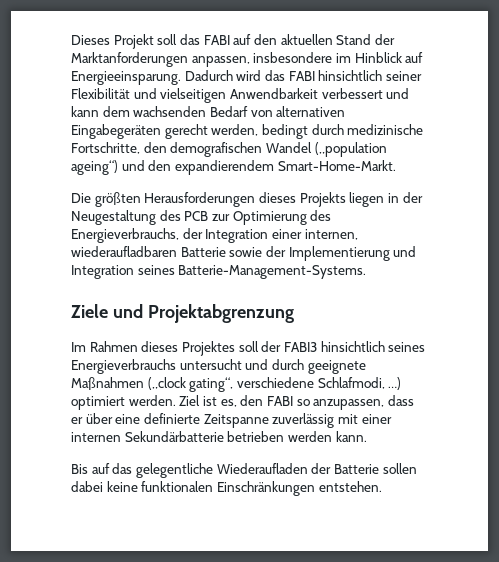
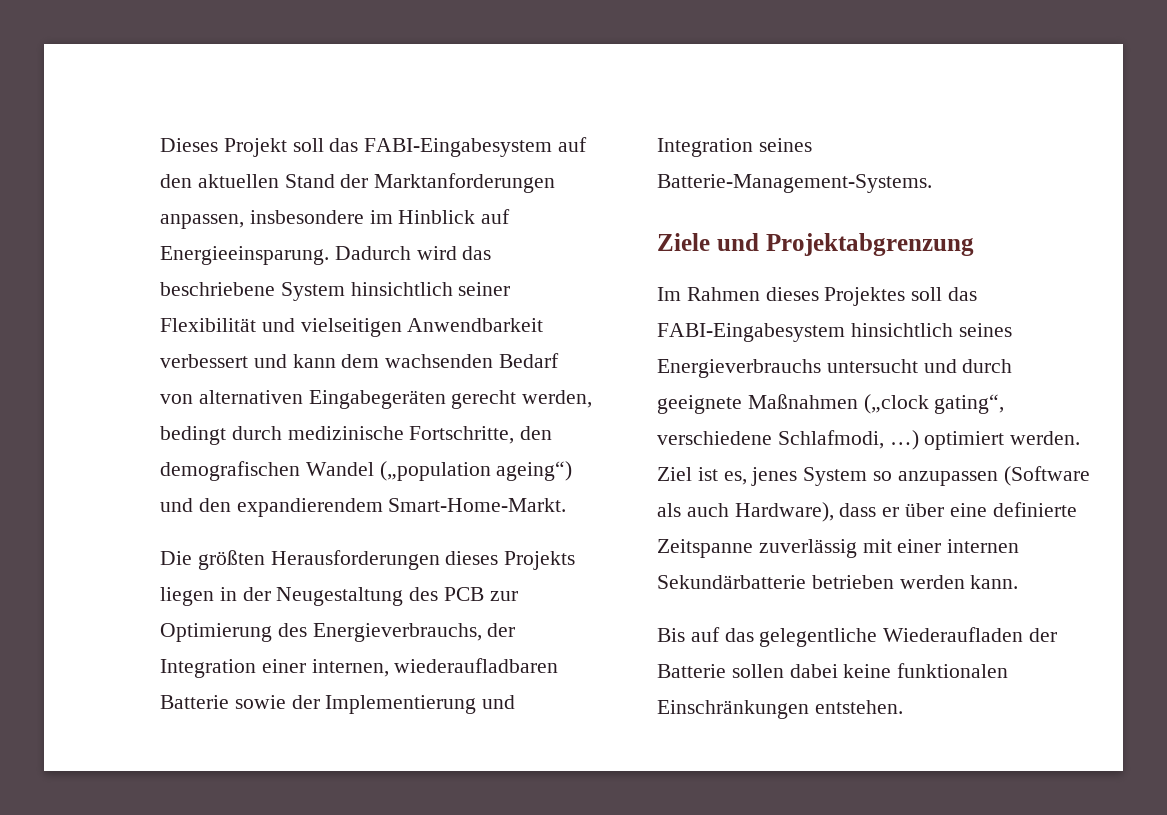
[203,35,230,45] FABI -> [364,138,553,157] FABI-Eingabesystem
[288,71,315,81] FABI -> [160,282,345,301] beschriebene System
[261,341,317,352] der FABI3 -> [948,287,978,301] [657,323,845,342] das FABI-Eingabesystem
[240,395,385,410] den FABI so anzupassen, -> [751,466,1090,486] [657,502,834,522] jenes System so anzupassen (Software als auch Hardware),

